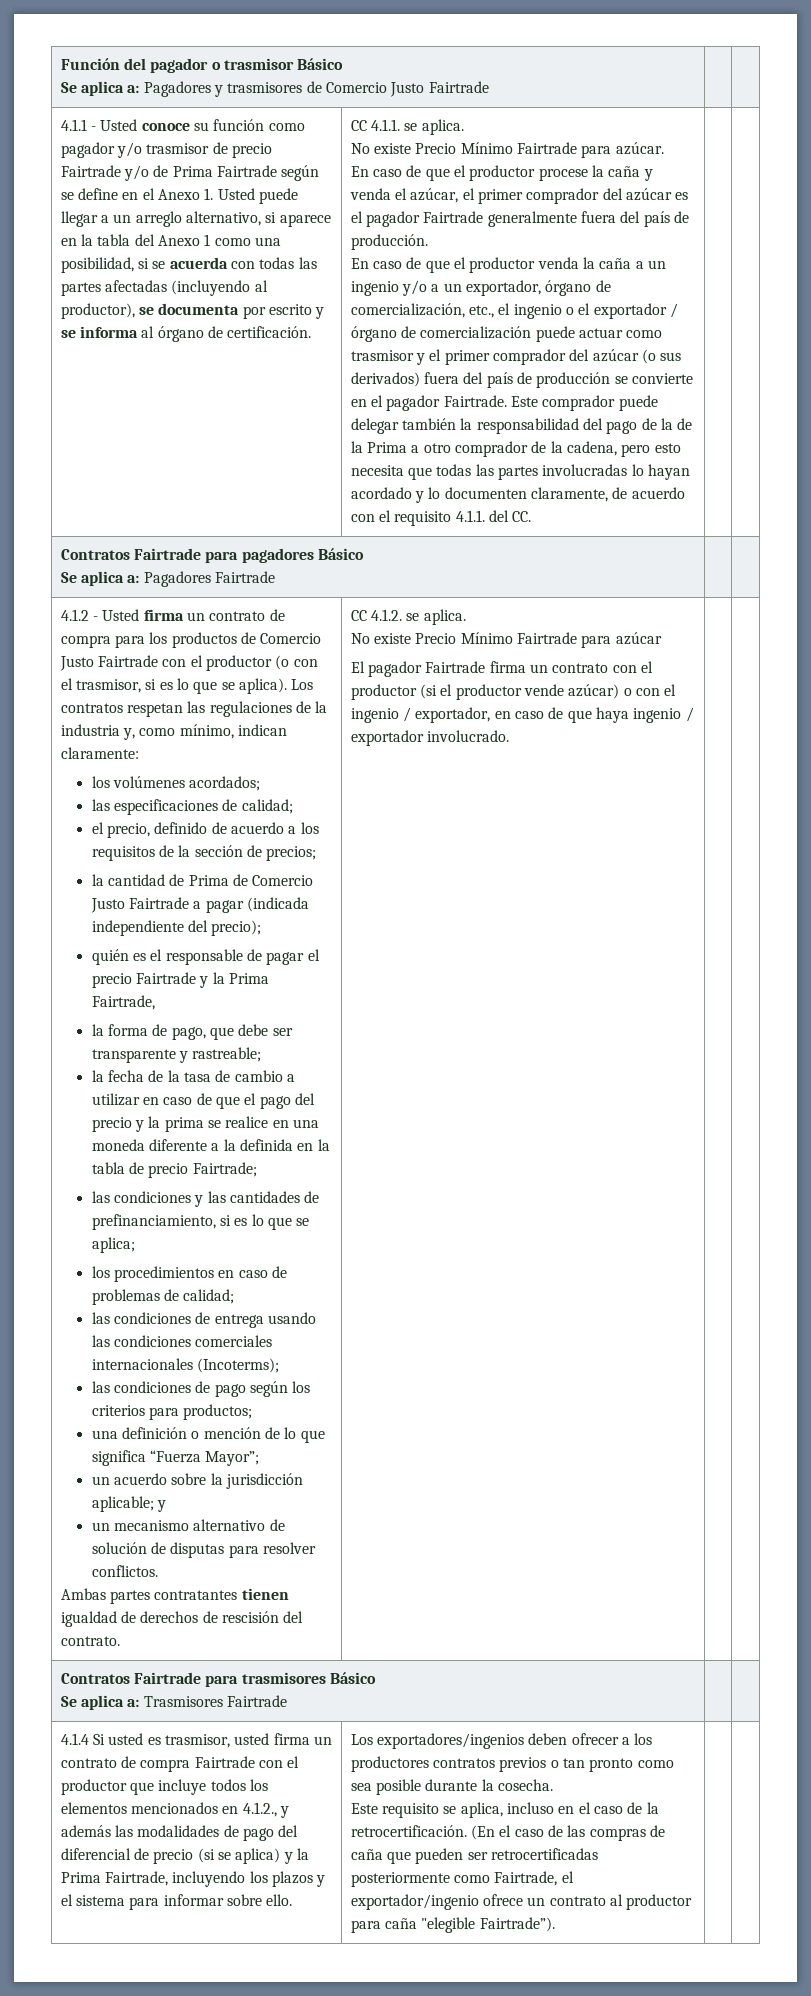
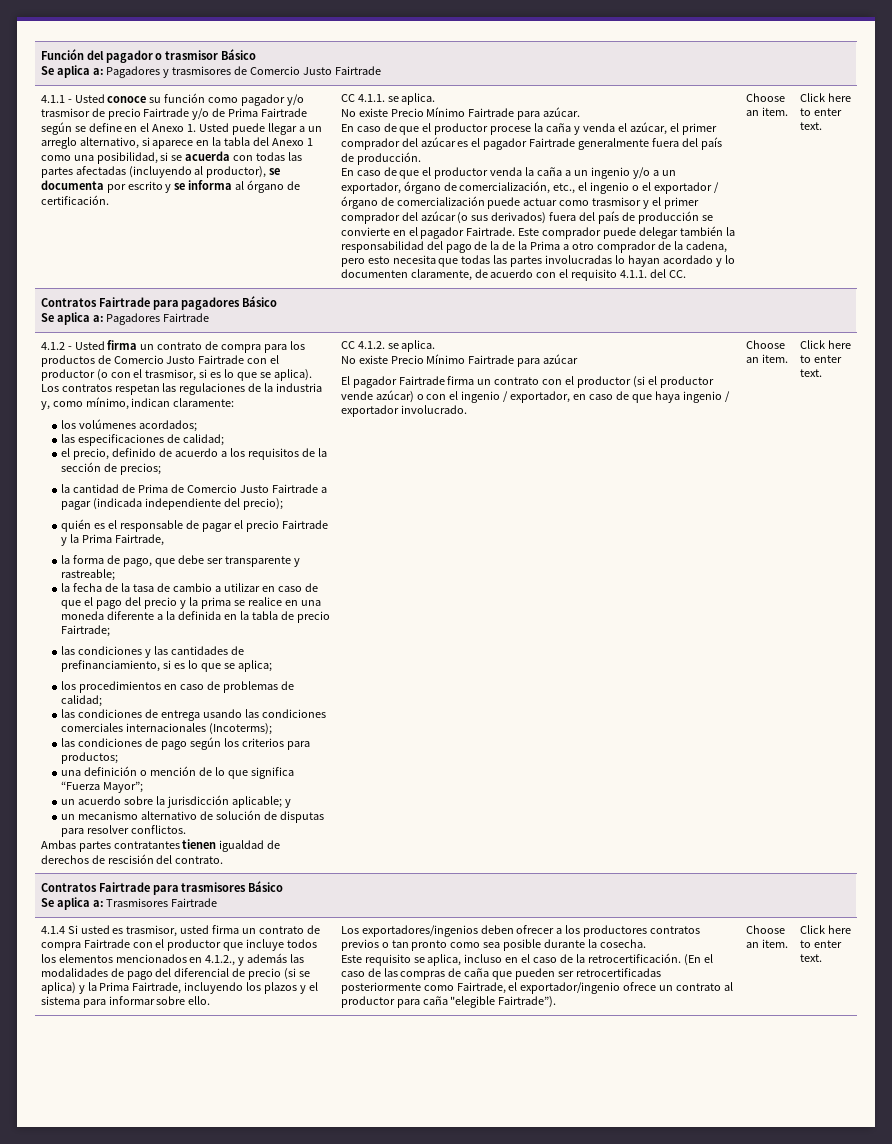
(532, 516) | -> [745,93,785,102] [745,107,788,116] [799,93,851,102] [799,108,842,116] [799,122,822,130] Choose an item. | Click here to enter text.
(509, 736) | -> [745,340,785,349] [745,354,788,363] [799,340,851,349] [799,355,842,363] [799,369,822,377] Choose an item. | Click here to enter text.
(555, 1924) | -> [745,925,785,934] [745,939,788,948] [799,925,851,934] [799,940,842,948] [799,954,822,962] Choose an item. | Click here to enter text.

